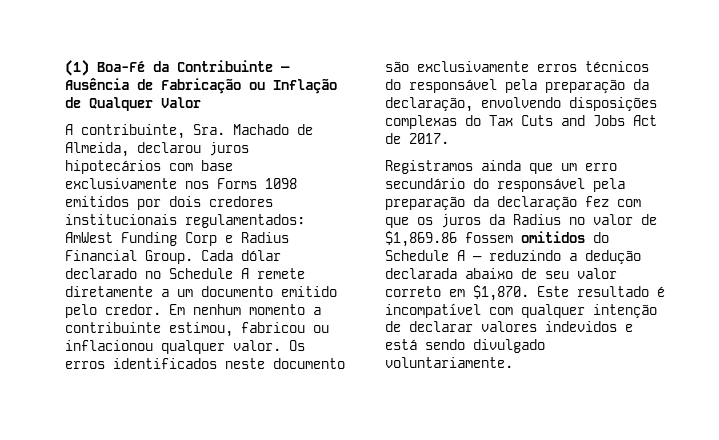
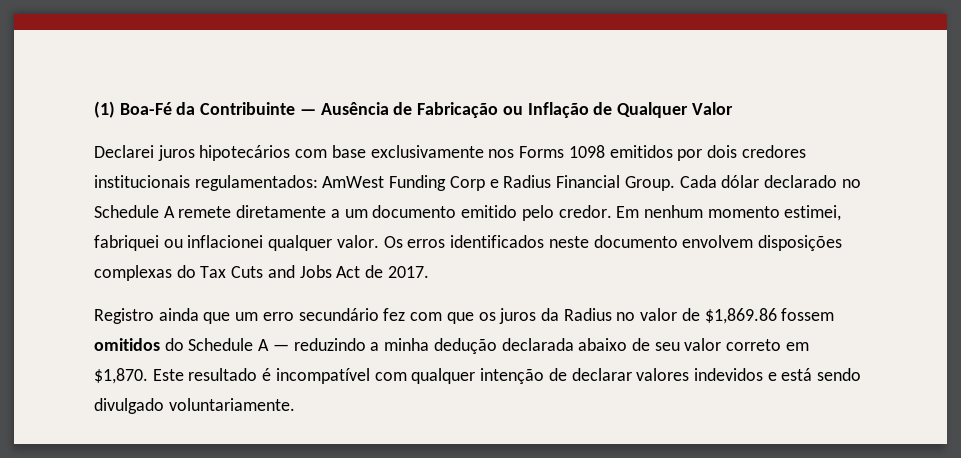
[65,124,313,139] [65,142,201,157] A contribuinte, Sra. Machado de Almeida, declarou -> [94,145,154,158] Declarei
[313,307,321,315] [65,322,329,337] [65,340,153,351] a contribuinte estimou, fabricou ou inflacionou -> [784,205,842,221] [94,235,264,251] estimei, fabriquei ou inflacionei
[385,61,649,72] [385,79,649,93] [385,97,561,112] são exclusivamente erros técnicos do responsável pela preparação da declaração, envolvendo -> [682,235,754,248] envolvem
[385,160,473,174] Registramos -> [94,308,154,324] Registro
[473,178,625,192] [385,196,577,210] do responsável pela preparação da declaração -> (379, 314) none
(577, 257) none -> [384,338,430,351] minha

